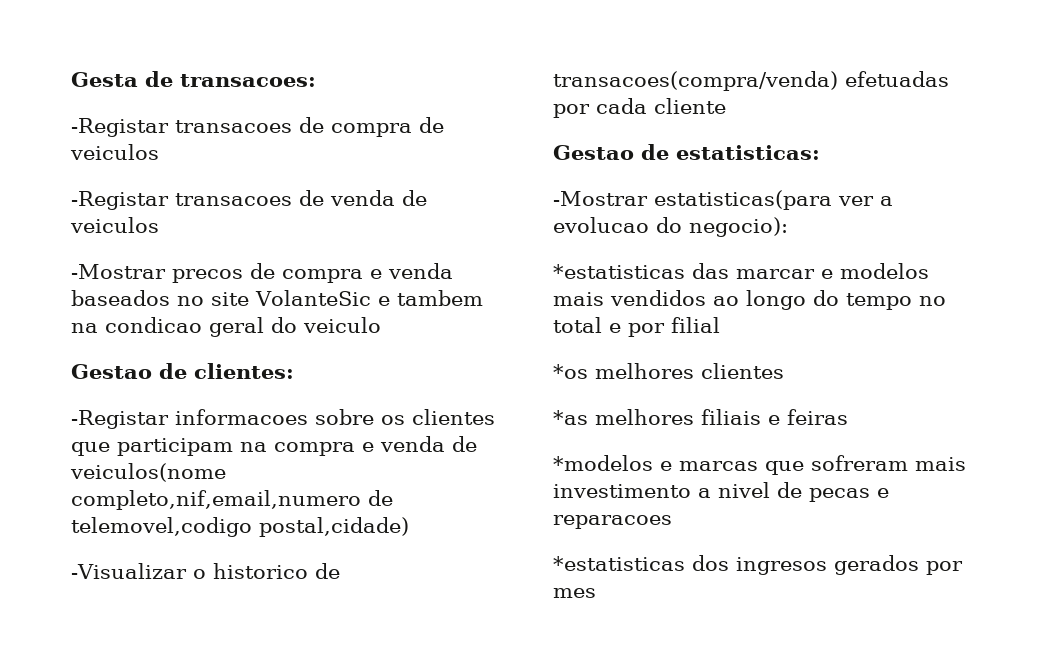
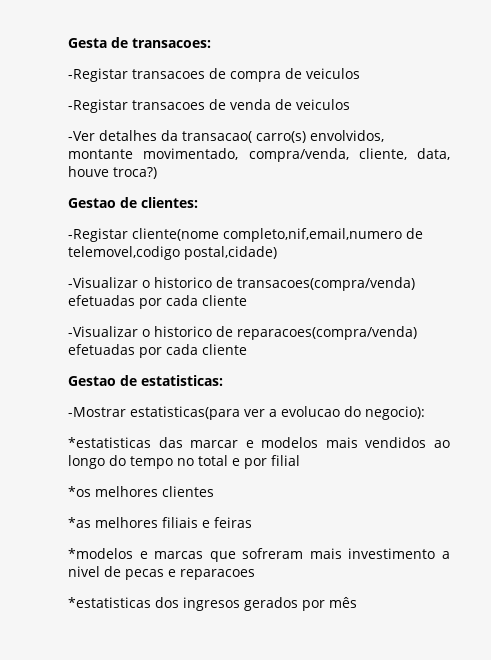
[71,263,453,283] [71,290,483,306] [71,317,381,337] [71,363,294,379] [71,409,495,429] [71,436,477,456] [70,463,226,482] -Mostrar precos de compra e venda baseados no site VolanteSic e tambem na condicao geral do veiculo // Gestao de clientes: // -Registar informacoes sobre os clientes que participam na compra e venda de veiculos(nome -> [68,130,384,143] [68,148,450,162] [68,166,157,179] [68,197,198,208] [68,228,219,242] -Ver detalhes da transacao( carro(s) envolvidos, montante movimentado, compra/venda, cliente, data, houve troca?) // Gestao de clientes: // -Registar cliente(nome
(726, 106) none -> [68,326,417,340] [68,344,247,358] // -Visualizar o historico de reparacoes(compra/venda) efetuadas por cada cliente
[553,588,596,598] mes -> [329,597,357,608] mês

